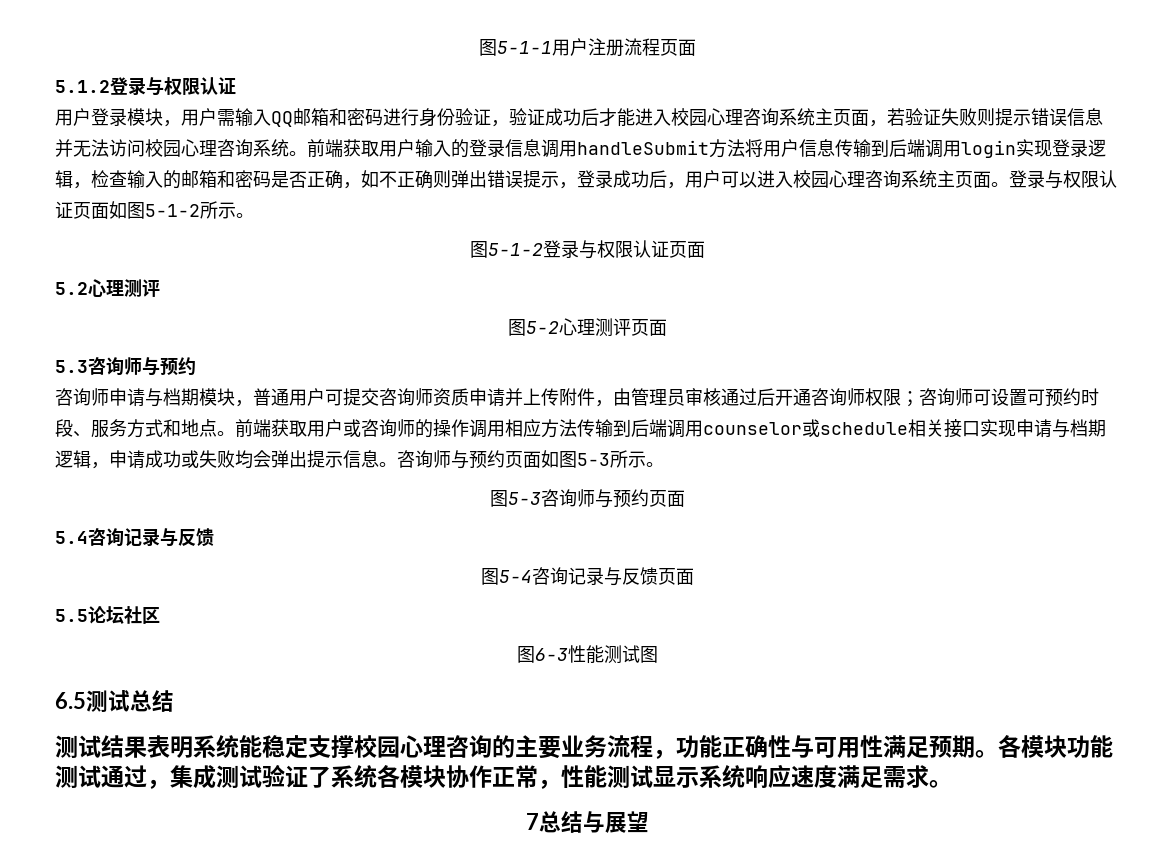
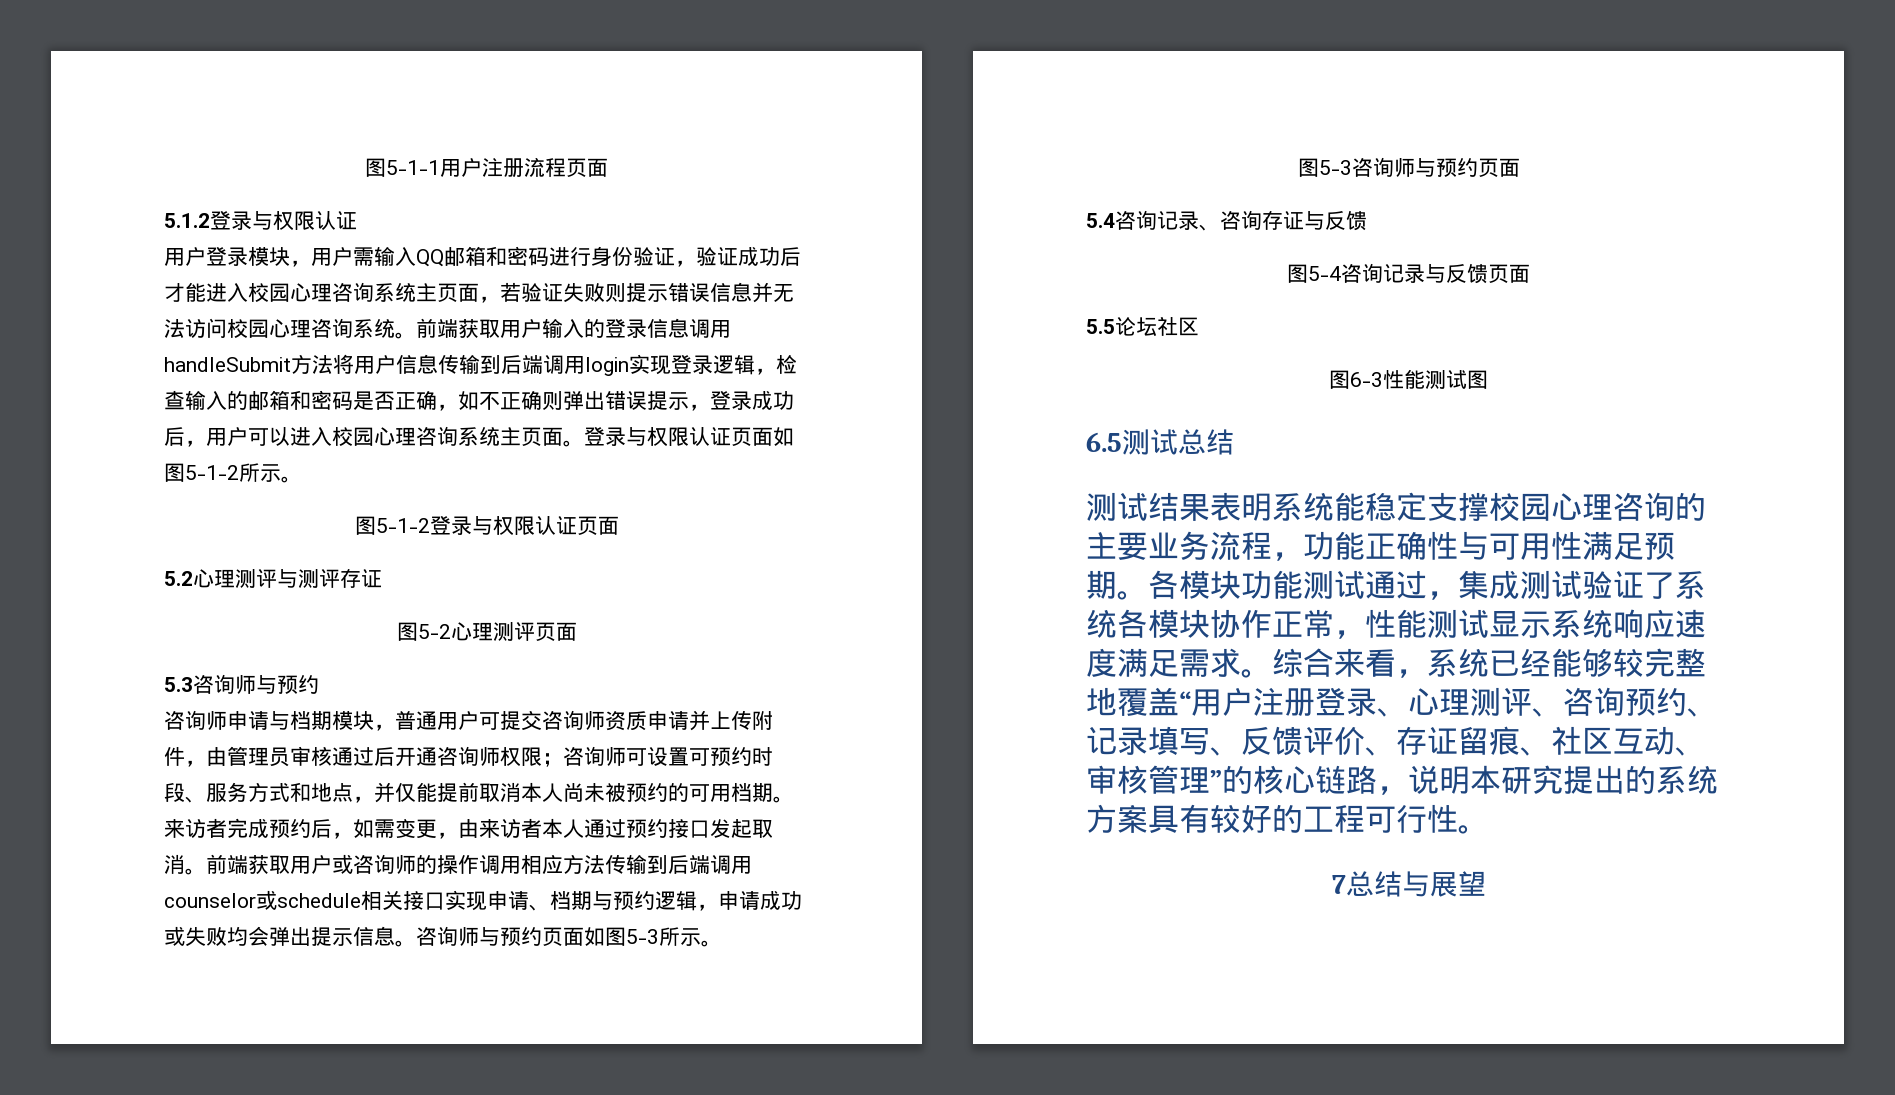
(160, 288) none -> [277,568,382,588] 与测评存证
(217, 428) none -> [353,782,794,803] [164,818,773,839] [164,854,185,874] ，并仅能提前取消本人尚未被预约的可用档期。来访者完成预约后，如需变更，由来访者本人通过预约接口发起取消
[1052,419,1106,438] 与档期 -> [529,891,655,911] 、档期与预约
(160, 537) none -> [1199,210,1304,231] 、咨询存证
(952, 784) none -> [1272,648,1706,678] [1086,687,1718,717] [1086,726,1706,756] [1086,765,1718,795] [1086,804,1489,834] 综合来看，系统已经能够较完整地覆盖“用户注册登录、心理测评、咨询预约、记录填写、反馈评价、存证留痕、社区互动、审核管理”的核心链路，说明本研究提出的系统方案具有较好的工程可行性。

